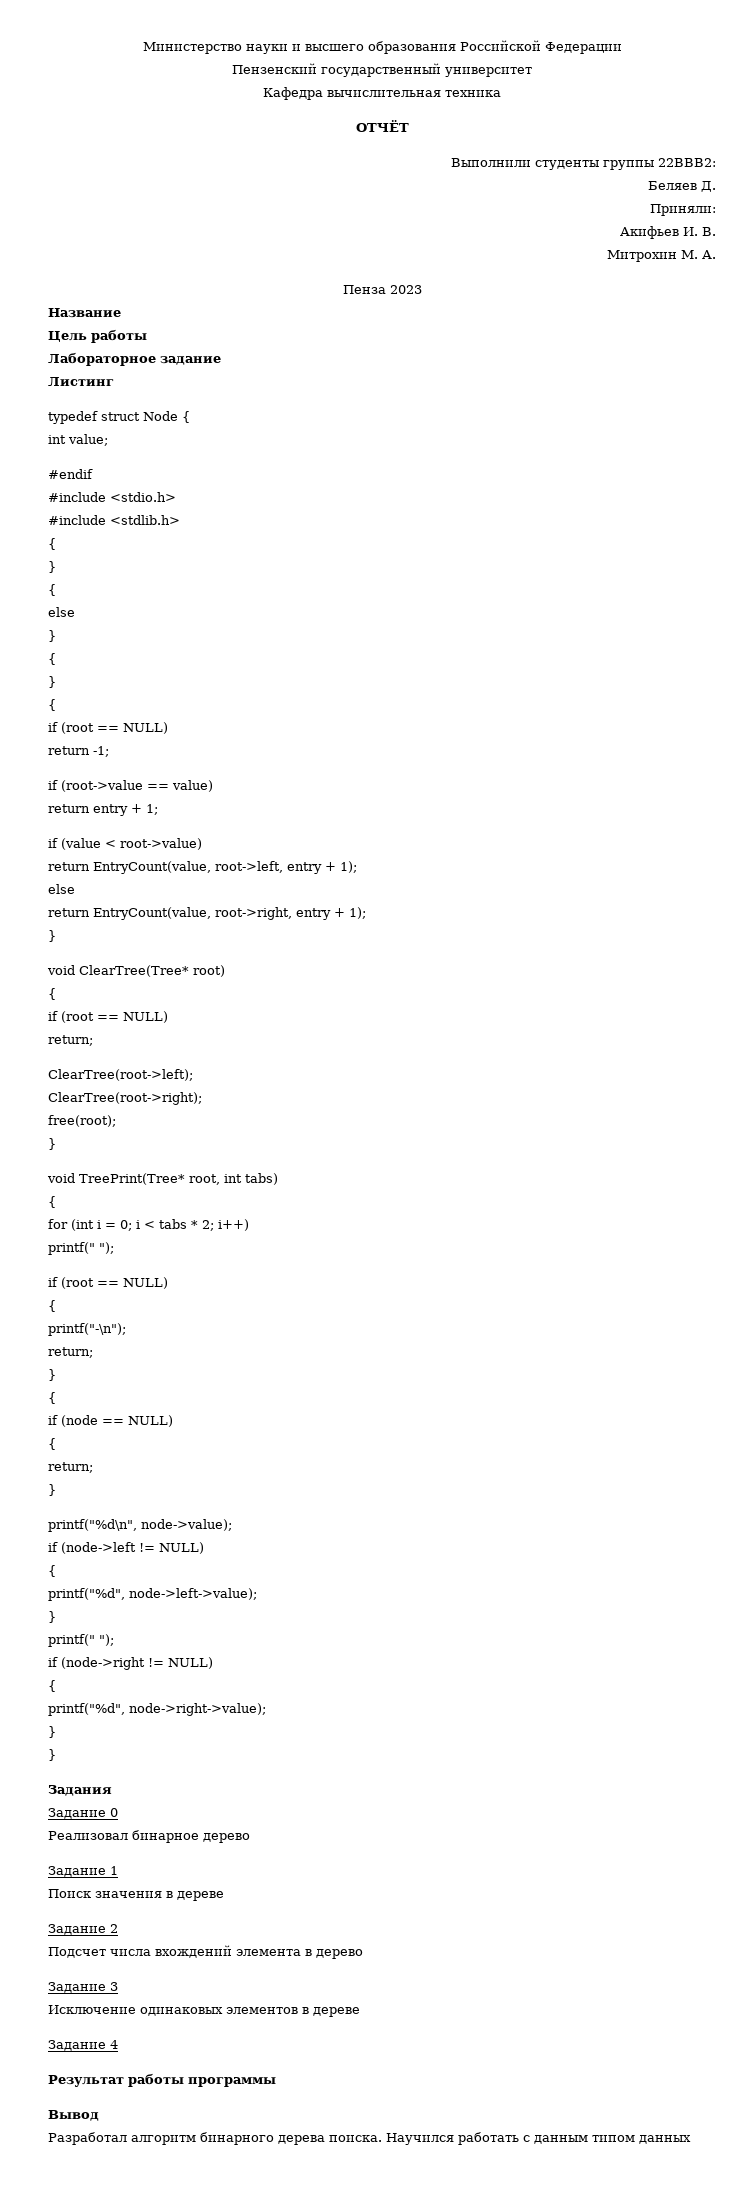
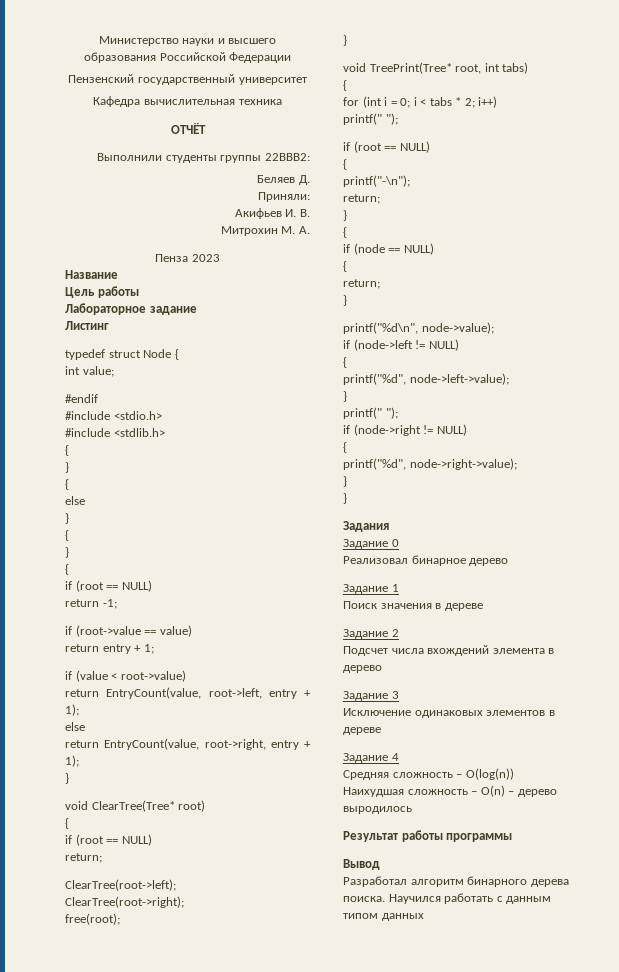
(118, 2044) none -> [343,768,514,780] [343,785,557,797] [343,806,412,814] // Средняя сложность – O(log(n)) // Наихудшая сложность – O(n) – дерево выродилось

